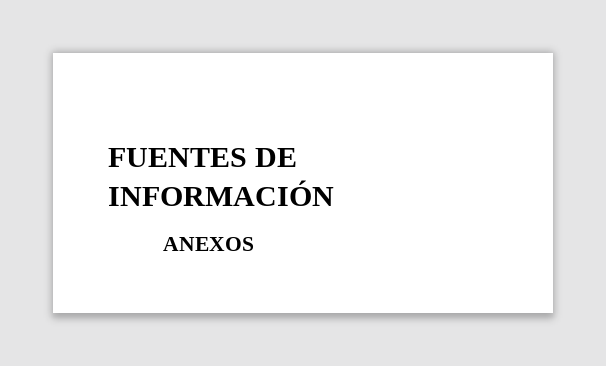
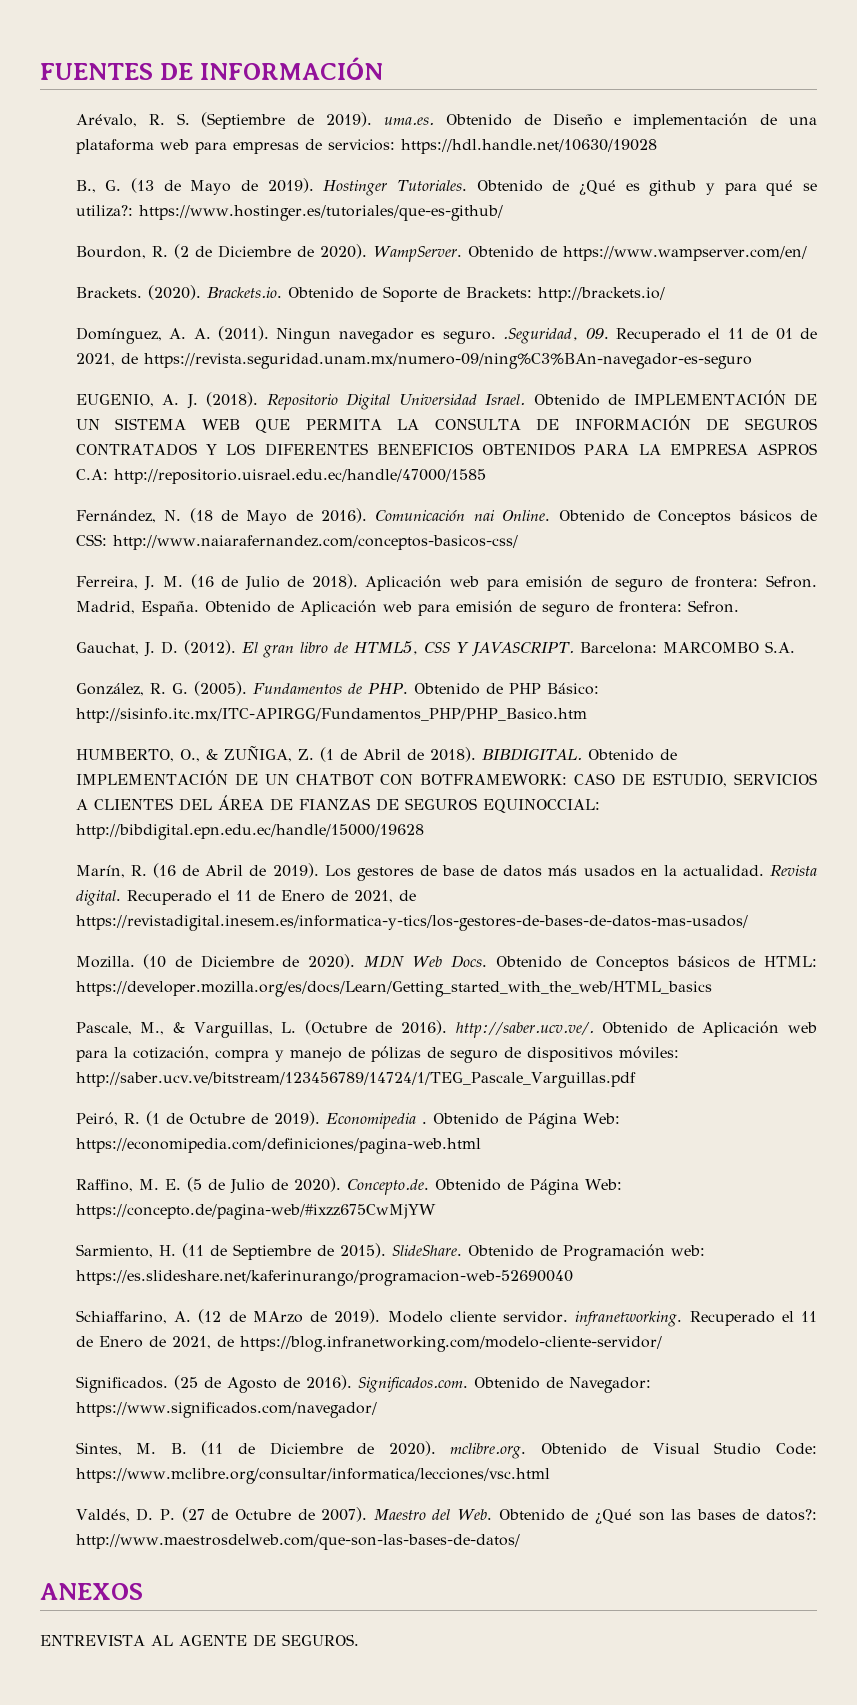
[163,237,255,251] ANEXOS -> [75,112,818,129] [75,139,657,154] [75,178,817,196] [75,205,503,221] [75,244,807,262] [75,285,665,302] [75,326,817,344] [75,353,752,369] [75,390,817,410] [75,415,817,433] [75,443,817,456] [75,469,486,484] [75,508,818,525] [75,534,518,550] [75,574,818,592] [75,600,739,617] [75,640,795,658] [75,681,599,696] [75,708,587,723] [75,746,677,762] [75,770,817,787] [75,795,600,813] [75,824,424,840] [75,863,817,881] [75,890,416,906] [75,915,748,931] [75,954,818,971] [75,981,712,997] [75,1020,818,1038] [75,1046,679,1063] [75,1072,636,1088] [75,1111,620,1129] [75,1138,481,1154] [75,1177,622,1195] [75,1204,436,1220] [75,1243,705,1261] [75,1270,573,1286] [75,1309,817,1327] [75,1336,662,1352] [75,1375,651,1393] [75,1402,377,1418] [75,1441,817,1459] [75,1468,550,1484] [75,1507,818,1524] [75,1534,520,1550] [40,1583,143,1600] [40,1634,359,1647] Arévalo, R. S. (Septiembre de 2019). uma.es. Obtenido de Diseño e implementación de una plataforma web para empresas de servicios: https://hdl.handle.net/10630/19028 // B., G. (13 de Mayo de 2019). Hostinger Tutoriales. Obtenido de ¿Qué es github y para qué se utiliza?: https://www.hostinger.es/tutoriales/que-es-github/ // Bourdon, R. (2 de Diciembre de 2020). WampServer. Obtenido de https://www.wampserver.com/en/ // Brackets. (2020). Brackets.io. Obtenido de Soporte de Brackets: http://brackets.io/ // Domínguez, A. A. (2011). Ningun navegador es seguro. .Seguridad, 09. Recuperado el 11 de 01 de 2021, de https://revista.seguridad.unam.mx/numero-09/ning%C3%BAn-navegador-es-seguro // EUGENIO, A. J. (2018). Repositorio Digital Universidad Israel. Obtenido de IMPLEMENTACIÓN DE UN SISTEMA WEB QUE PERMITA LA CONSULTA DE INFORMACIÓN DE SEGUROS CONTRATADOS Y LOS DIFERENTES BENEFICIOS OBTENIDOS PARA LA EMPRESA ASPROS C.A: http://repositorio.uisrael.edu.ec/handle/47000/1585 // Fernández, N. (18 de Mayo de 2016). Comunicación nai Online. Obtenido de Conceptos básicos de CSS: http://www.naiarafernandez.com/conceptos-basicos-css/ // Ferreira, J. M. (16 de Julio de 2018). Aplicación web para emisión de seguro de frontera: Sefron. Madrid, España. Obtenido de Aplicación web para emisión de seguro de frontera: Sefron. // Gauchat, J. D. (2012). El gran libro de HTML5, CSS Y JAVASCRIPT. Barcelona: MARCOMBO S.A. // González, R. G. (2005). Fundamentos de PHP. Obtenido de PHP Básico: http://sisinfo.itc.mx/ITC-APIRGG/Fundamentos_PHP/PHP_Basico.htm // HUMBERTO, O., & ZUÑIGA, Z. (1 de Abril de 2018). BIBDIGITAL. Obtenido de IMPLEMENTACIÓN DE UN CHATBOT CON BOTFRAMEWORK: CASO DE ESTUDIO, SERVICIOS A CLIENTES DEL ÁREA DE FIANZAS DE SEGUROS EQUINOCCIAL: http://bibdigital.epn.edu.ec/handle/15000/19628 // Marín, R. (16 de Abril de 2019). Los gestores de base de datos más usados en la actualidad. Revista digital. Recuperado el 11 de Enero de 2021, de https://revistadigital.inesem.es/informatica-y-tics/los-gestores-de-bases-de-datos-mas-usados/ // Mozilla. (10 de Diciembre de 2020). MDN Web Docs. Obtenido de Conceptos básicos de HTML: https://developer.mozilla.org/es/docs/Learn/Getting_started_with_the_web/HTML_basics // Pascale, M., & Varguillas, L. (Octubre de 2016). http://saber.ucv.ve/. Obtenido de Aplicación web para la cotización, compra y manejo de pólizas de seguro de dispositivos móviles: http://saber.ucv.ve/bitstream/123456789/14724/1/TEG_Pascale_Varguillas.pdf // Peiró, R. (1 de Octubre de 2019). Economipedia . Obtenido de Página Web: https://economipedia.com/definiciones/pagina-web.html // Raffino, M. E. (5 de Julio de 2020). Concepto.de. Obtenido de Página Web: https://concepto.de/pagina-web/#ixzz675CwMjYW // Sarmiento, H. (11 de Septiembre de 2015). SlideShare. Obtenido de Programación web: https://es.slideshare.net/kaferinurango/programacion-web-52690040 // Schiaffarino, A. (12 de MArzo de 2019). Modelo cliente servidor. infranetworking. Recuperado el 11 de Enero de 2021, de https://blog.infranetworking.com/modelo-cliente-servidor/ // Significados. (25 de Agosto de 2016). Significados.com. Obtenido de Navegador: https://www.significados.com/navegador/ // Sintes, M. B. (11 de Diciembre de 2020). mclibre.org. Obtenido de Visual Studio Code: https://www.mclibre.org/consultar/informatica/lecciones/vsc.html // Valdés, D. P. (27 de Octubre de 2007). Maestro del Web. Obtenido de ¿Qué son las bases de datos?: http://www.maestrosdelweb.com/que-son-las-bases-de-datos/ // ANEXOS // ENTREVISTA AL AGENTE DE SEGUROS.

